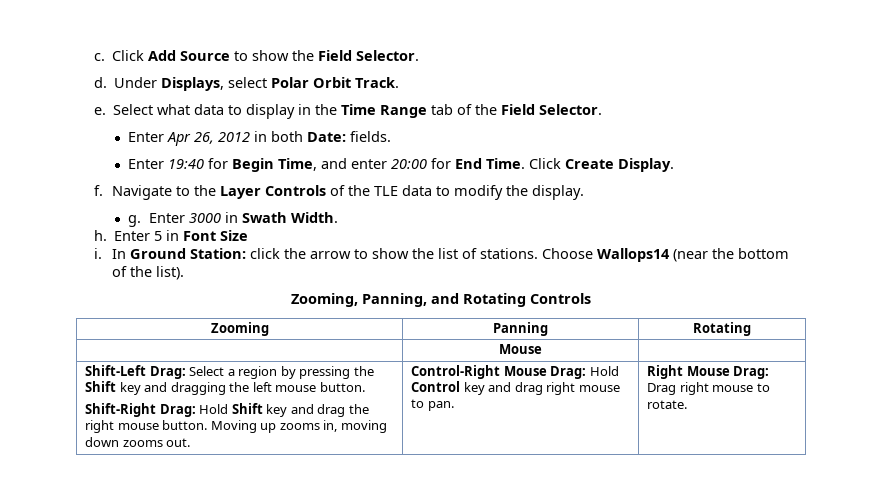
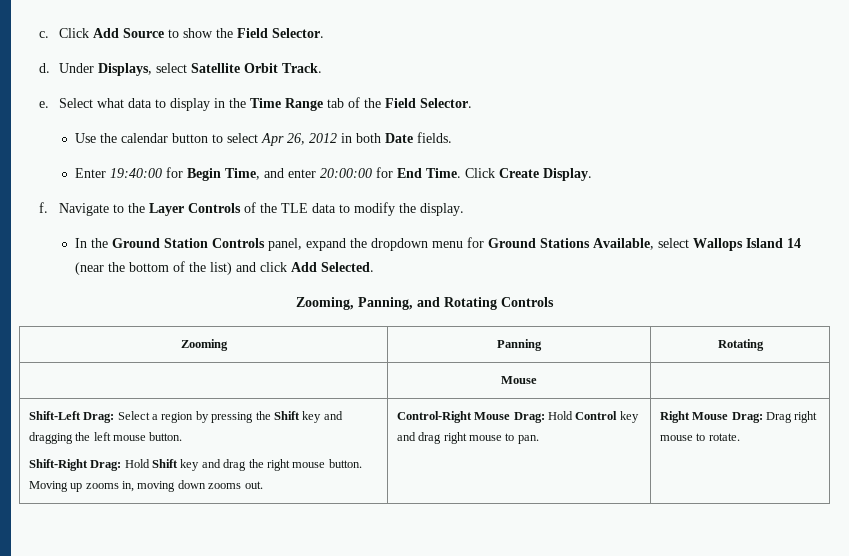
[271,77,310,88] Polar -> [191,63,241,73] Satellite
[128,132,165,142] Enter -> [74,133,258,143] Use the calendar button to select
[307,132,347,142] Date: -> [384,133,413,143] Date
[168,159,205,169] 19:40 -> [109,168,162,178] 19:40:00
[391,159,428,169] 20:00 -> [319,168,372,178] 20:00:00
[128,212,338,227] [94,230,249,241] [94,248,671,262] g. Enter 3000 in Swath Width. // h. Enter 5 in Font Size // i. In Ground Station: click the arrow to show the list of stations. Choose Wallops14 -> [74,237,801,251] In the Ground Station Controls panel, expand the dropdown menu for Ground Stations Available, select Wallops Island 14
[156,266,185,280] list). -> [209,262,374,275] list) and click Add Selected.

